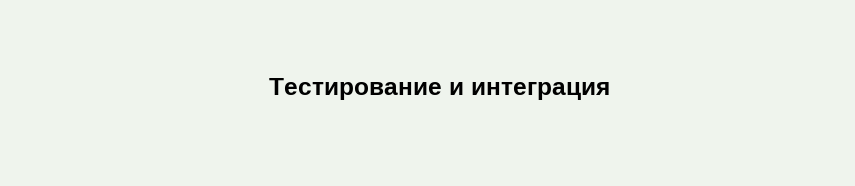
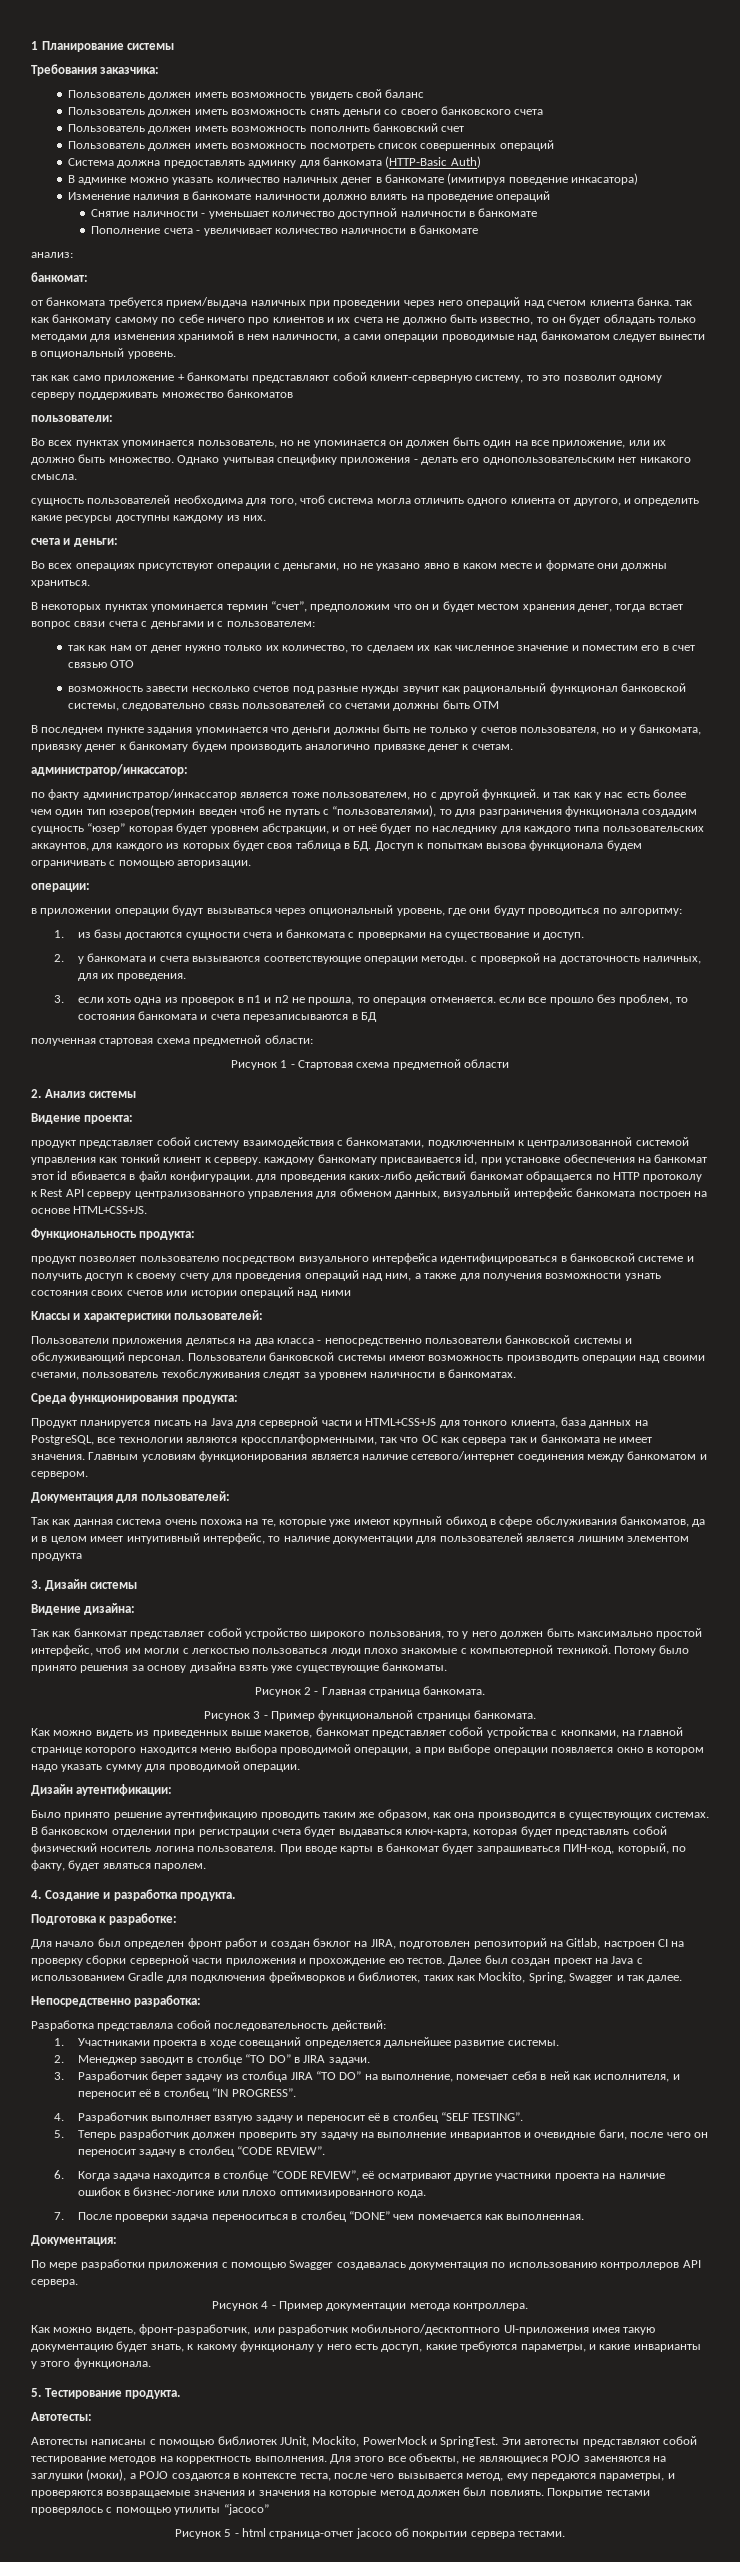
[268,78,610,100] Тестирование и интеграция -> [31,41,175,52] [31,64,160,76] [68,89,425,100] [68,106,544,117] [68,123,465,134] [68,140,554,151] [68,156,481,168] [68,173,639,185] [68,191,551,202] [91,208,538,219] [91,225,479,236] [31,252,73,258] [31,272,88,282] [31,297,693,308] [31,314,697,325] [31,331,706,342] [31,348,176,359] [31,372,662,383] [31,389,294,400] [31,415,113,422] [31,437,666,448] [31,454,691,465] [31,474,77,480] [31,495,700,506] [31,515,266,523] [31,538,118,547] [31,560,668,571] [31,580,90,588] [31,601,683,612] [31,621,315,629] [68,645,696,653] [68,660,135,668] [68,683,687,694] [68,700,500,711] [31,724,702,735] [31,741,513,752] [31,764,188,776] [31,789,686,800] [31,805,698,817] [31,823,704,834] [31,840,642,851] [31,860,252,868] [31,883,90,892] [31,905,682,916] [54,929,585,940] [54,953,702,964] [77,973,187,981] [54,994,688,1005] [77,1011,377,1022] [31,1035,313,1046] [230,1059,510,1070] [31,1089,137,1098] [31,1113,134,1124] [31,1137,689,1148] [31,1154,708,1165] [31,1171,703,1182] [31,1188,707,1199] [31,1206,148,1214] [31,1228,196,1240] [31,1253,694,1264] [31,1270,661,1281] [31,1287,351,1298] [31,1310,264,1322] [31,1335,633,1346] [31,1352,705,1363] [31,1369,516,1380] [31,1392,238,1404] [31,1417,648,1428] [31,1434,653,1445] [31,1451,707,1462] [31,1471,88,1479] [31,1491,230,1503] [31,1516,706,1527] [31,1533,689,1544] [31,1553,82,1561] [31,1579,138,1591] [31,1603,136,1615] [31,1628,703,1639] [31,1645,690,1656] [31,1662,447,1673] [254,1686,486,1697] [203,1710,537,1721] [31,1727,684,1738] [31,1744,705,1755] [31,1761,300,1772] [31,1784,173,1796] [31,1809,709,1820] [31,1826,667,1837] [31,1843,686,1854] [31,1860,207,1871] [31,1889,236,1901] [31,1913,177,1925] [31,1938,685,1949] [31,1955,643,1966] [31,1972,683,1983] [31,1995,202,2007] [31,2020,386,2031] [54,2037,559,2048] [54,2054,370,2065] [54,2071,680,2082] [77,2088,296,2099] [54,2112,524,2123] [54,2129,708,2140] [77,2146,325,2157] [54,2170,665,2181] [77,2187,426,2198] [54,2211,585,2222] [31,2235,117,2246] [31,2259,701,2270] [31,2279,78,2287] [211,2301,529,2311] [31,2324,656,2335] [31,2341,701,2352] [31,2358,151,2369] [31,2388,181,2399] [31,2412,92,2421] [31,2436,697,2447] [31,2453,666,2464] [31,2469,675,2481] [31,2487,650,2498] [31,2504,269,2515] [174,2528,566,2539] 1 Планирование системы // Требования заказчика: // Пользователь должен иметь возможность увидеть свой баланс // Пользователь должен иметь возможность снять деньги со своего банковского счета // Пользователь должен иметь возможность пополнить банковский счет // Пользователь должен иметь возможность посмотреть список совершенных операций // Система должна предоставлять админку для банкомата (HTTP-Basic Auth) // В админке можно указать количество наличных денег в банкомате (имитируя поведение инкасатора) // Изменение наличия в банкомате наличности должно влиять на проведение операций // Снятие наличности - уменьшает количество доступной наличности в банкомате // Пополнение счета - увеличивает количество наличности в банкомате // анализ: // банкомат: // от банкомата требуется прием/выдача наличных при проведении через него операций над счетом клиента банка. так как банкомату самому по себе ничего про клиентов и их счета не должно быть известно, то он будет обладать только методами для изменения хранимой в нем наличности, а сами операции проводимые над банкоматом следует вынести в опциональный уровень. // так как само приложение + банкоматы представляют собой клиент-серверную систему, то это позволит одному серверу поддерживать множество банкоматов // пользователи: // Во всех пунктах упоминается пользователь, но не упоминается он должен быть один на все приложение, или их должно быть множество. Однако учитывая специфику приложения - делать его однопользовательским нет никакого смысла. // сущность пользователей необходима для того, чтоб система могла отличить одного клиента от другого, и определить какие ресурсы доступны каждому из них. // счета и деньги: // Во всех операциях присутствуют операции с деньгами, но не указано явно в каком месте и формате они должны храниться. // В некоторых пунктах упоминается термин “счет”, предположим что он и будет местом хранения денег, тогда встает вопрос связи счета с деньгами и с пользователем: // так как нам от денег нужно только их количество, то сделаем их как численное значение и поместим его в счет связью ОТО // возможность завести несколько счетов под разные нужды звучит как рациональный функционал банковской системы, следовательно связь пользователей со счетами должны быть ОТМ // В последнем пункте задания упоминается что деньги должны быть не только у счетов пользователя, но и у банкомата, привязку денег к банкомату будем производить аналогично привязке денег к счетам. // администратор/инкассатор: // по факту администратор/инкассатор является тоже пользователем, но с другой функцией. и так как у нас есть более чем один тип юзеров(термин введен чтоб не путать с “пользователями), то для разграничения функционала создадим сущность “юзер” которая будет уровнем абстракции, и от неё будет по наследнику для каждого типа пользовательских аккаунтов, для каждого из которых будет своя таблица в БД. Доступ к попыткам вызова функционала будем ограничивать с помощью авторизации. // операции: // в приложении операции будут вызываться через опциональный уровень, где они будут проводиться по алгоритму: // 1. из базы достаются сущности счета и банкомата с проверками на существование и доступ. // 2. у банкомата и счета вызываются соответствующие операции методы. с проверкой на достаточность наличных, для их проведения. // 3. если хоть одна из проверок в п1 и п2 не прошла, то операция отменяется. если все прошло без проблем, то состояния банкомата и счета перезаписываются в БД // полученная стартовая схема предметной области: // Рисунок 1 - Стартовая схема предметной области // 2. Анализ системы // Видение проекта: // продукт представляет собой систему взаимодействия с банкоматами, подключенным к централизованной системой управления как тонкий клиент к серверу. каждому банкомату присваивается id, при установке обеспечения на банкомат этот id вбивается в файл конфигурации. для проведения каких-либо действий банкомат обращается по HTTP протоколу к Rest API серверу централизованного управления для обменом данных, визуальный интерфейс банкомата построен на основе HTML+CSS+JS. // Функциональность продукта: // продукт позволяет пользователю посредством визуального интерфейса идентифицироваться в банковской системе и получить доступ к своему счету для проведения операций над ним, а также для получения возможности узнать состояния своих счетов или истории операций над ними // Классы и характеристики пользователей: // Пользователи приложения деляться на два класса - непосредственно пользователи банковской системы и обслуживающий персонал. Пользователи банковской системы имеют возможность производить операции над своими счетами, пользователь техобслуживания следят за уровнем наличности в банкоматах. // Среда функционирования продукта: // Продукт планируется писать на Java для серверной части и HTML+CSS+JS для тонкого клиента, база данных на PostgreSQL, все технологии являются кроссплатформенными, так что ОС как сервера так и банкомата не имеет значения. Главным условиям функционирования является наличие сетевого/интернет соединения между банкоматом и сервером. // Документация для пользователей: // Так как данная система очень похожа на те, которые уже имеют крупный обиход в сфере обслуживания банкоматов, да и в целом имеет интуитивный интерфейс, то наличие документации для пользователей является лишним элементом продукта // 3. Дизайн системы // Видение дизайна: // Так как банкомат представляет собой устройство широкого пользования, то у него должен быть максимально простой интерфейс, чтоб им могли с легкостью пользоваться люди плохо знакомые с компьютерной техникой. Потому было принято решения за основу дизайна взять уже существующие банкоматы. // Рисунок 2 - Главная страница банкомата. // Рисунок 3 - Пример функциональной страницы банкомата. // Как можно видеть из приведенных выше макетов, банкомат представляет собой устройства с кнопками, на главной странице которого находится меню выбора проводимой операции, а при выборе операции появляется окно в котором надо указать сумму для проводимой операции. // Дизайн аутентификации: // Было принято решение аутентификацию проводить таким же образом, как она производится в существующих системах. В банковском отделении при регистрации счета будет выдаваться ключ-карта, которая будет представлять собой физический носитель логина пользователя. При вводе карты в банкомат будет запрашиваться ПИН-код, который, по факту, будет являться паролем. // 4. Создание и разработка продукта. // Подготовка к разработке: // Для начало был определен фронт работ и создан бэклог на JIRA, подготовлен репозиторий на Gitlab, настроен CI на проверку сборки серверной части приложения и прохождение ею тестов. Далее был создан проект на Java с использованием Gradle для подключения фреймворков и библиотек, таких как Mockito, Spring, Swagger и так далее. // Непосредственно разработка: // Разработка представляла собой последовательность действий: // 1. Участниками проекта в ходе совещаний определяется дальнейшее развитие системы. // 2. Менеджер заводит в столбце “TO DO” в JIRA задачи. // 3. Разработчик берет задачу из столбца JIRA “TO DO” на выполнение, помечает себя в ней как исполнителя, и переносит её в столбец “IN PROGRESS”. // 4. Разработчик выполняет взятую задачу и переносит её в столбец “SELF TESTING”. // 5. Теперь разработчик должен проверить эту задачу на выполнение инвариантов и очевидные баги, после чего он переносит задачу в столбец “CODE REVIEW”. // 6. Когда задача находится в столбце “CODE REVIEW”, её осматривают другие участники проекта на наличие ошибок в бизнес-логике или плохо оптимизированного кода. // 7. После проверки задача переноситься в столбец “DONE” чем помечается как выполненная. // Документация: // По мере разработки приложения с помощью Swagger создавалась документация по использованию контроллеров API сервера. // Рисунок 4 - Пример документации метода контроллера. // Как можно видеть, фронт-разработчик, или разработчик мобильного/десктоптного UI-приложения имея такую документацию будет знать, к какому функционалу у него есть доступ, какие требуются параметры, и какие инварианты у этого функционала. // 5. Тестирование продукта. // Автотесты: // Автотесты написаны с помощью библиотек JUnit, Mockito, PowerMock и SpringTest. Эти автотесты представляют собой тестирование методов на корректность выполнения. Для этого все объекты, не являющиеся POJO заменяются на заглушки (моки), а POJO создаются в контексте теста, после чего вызывается метод, ему передаются параметры, и проверяются возвращаемые значения и значения на которые метод должен был повлиять. Покрытие тестами проверялось с помощью утилиты “jacoco” // Рисунок 5 - html страница-отчет jacoco об покрытии сервера тестами.

